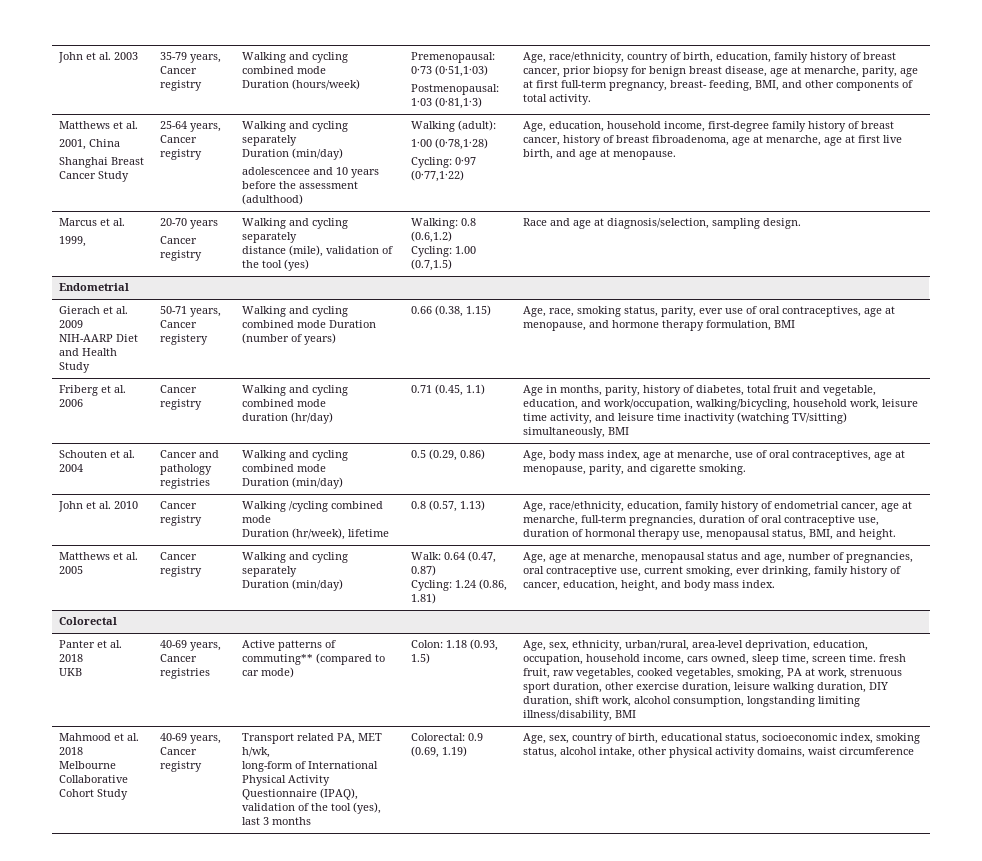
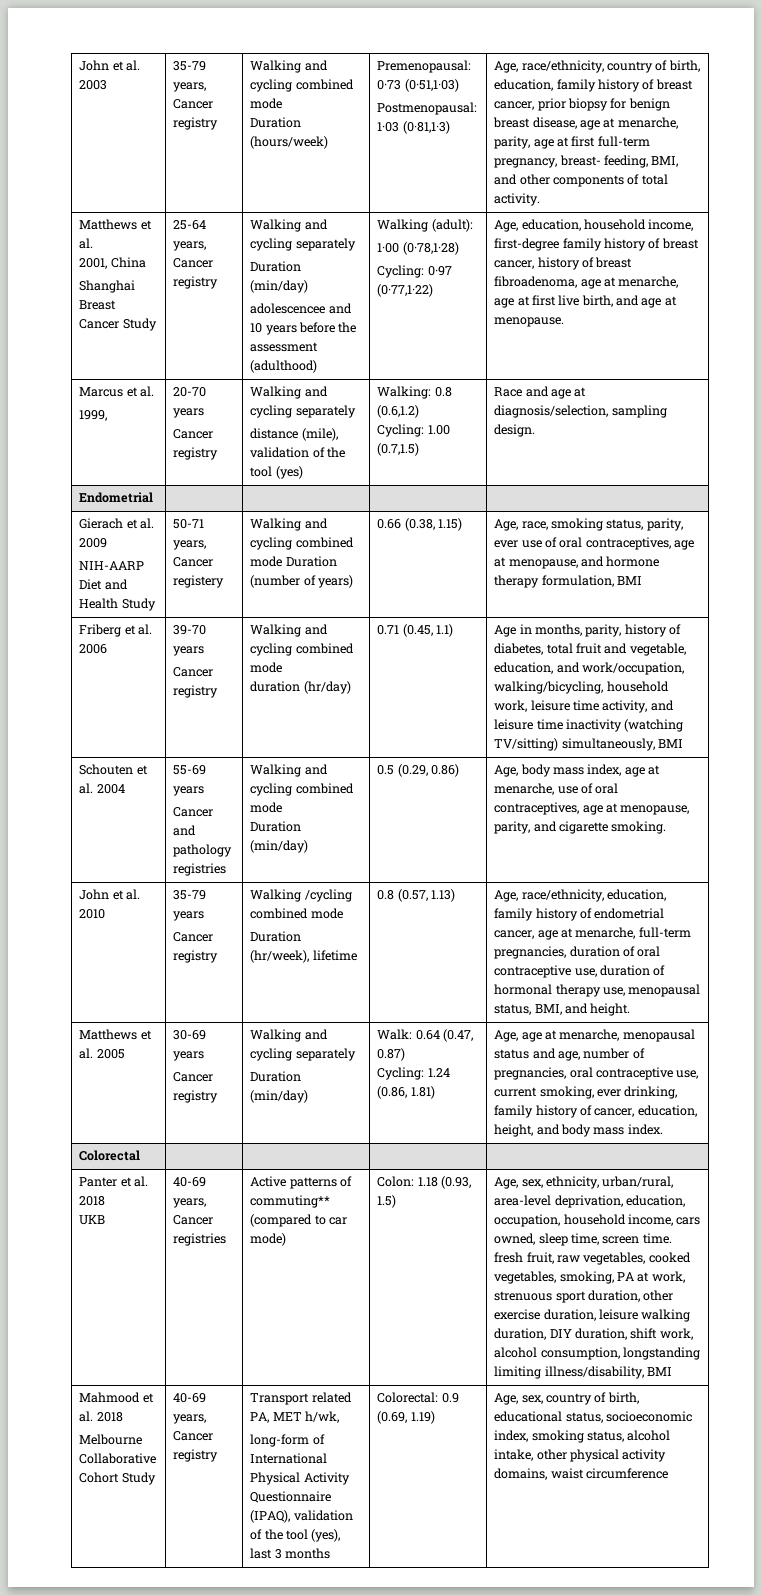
(84, 403) none -> [173,625,207,635] [173,646,205,656] 39-70 years //
(84, 468) none -> [173,765,207,775] [173,786,205,796] 55-69 years //
(139, 505) none -> [173,890,207,900] [173,911,205,921] 35-79 years //
(84, 570) none -> [173,1030,207,1040] [173,1051,205,1061] 30-69 years //

